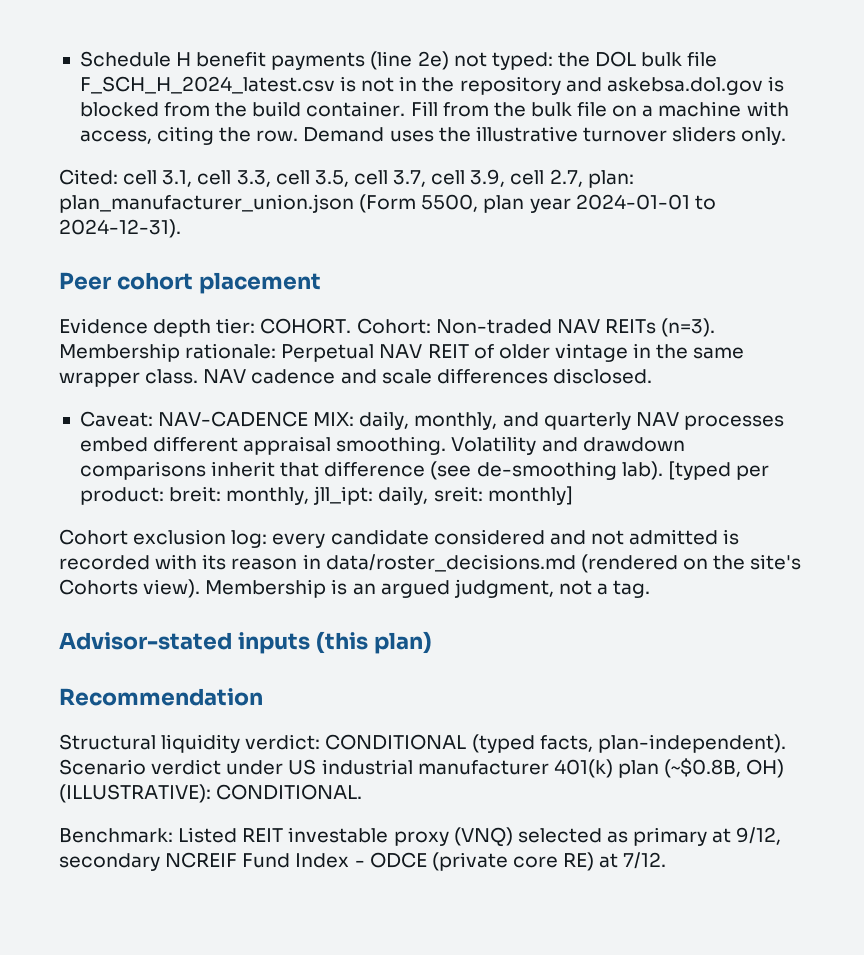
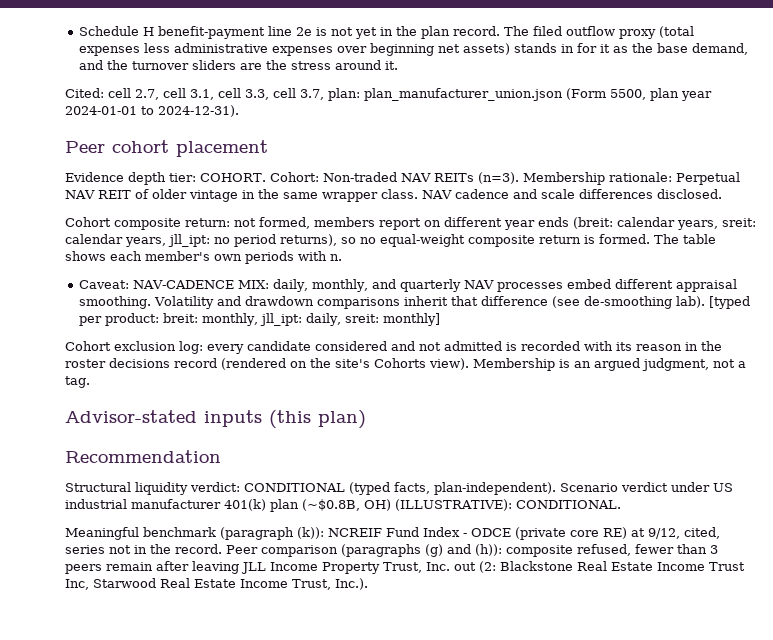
[196,51,718,70] [79,76,335,94] benefit payments (line 2e) not typed: the DOL bulk file F_SCH_H_2024_latest.csv -> [158,26,313,39] benefit-payment line 2e
[399,76,784,95] [79,101,789,117] [79,126,787,145] in the repository and askebsa.dol.gov is blocked from the build container. Fill from the bulk file on a machine with access, citing the row. Demand uses the illustrative turnover sliders only. -> [355,26,695,39] [79,43,749,56] [79,60,399,70] yet in the plan record. The filed outflow proxy (total expenses less administrative expenses over beginning net assets) stands in for it as the base demand, and the turnover sliders are the stress around it.
(158, 177) none -> [135,88,186,100] 2.7, cell
[314,169,583,187] 3.5, cell 3.7, cell 3.9, cell 2.7, -> [300,89,324,100] 3.7,
(652, 376) none -> [65,217,756,230] [65,234,716,247] [65,251,342,264] // Cohort composite return: not formed, members report on different year ends (breit: calendar years, sreit: calendar years, jll_ipt: no period returns), so no equal-weight composite return is formed. The table shows each member's own periods with n.
[325,554,576,572] data/roster_decisions.md -> [701,341,722,351] [65,358,217,368] the roster decisions record
[59,827,782,847] [59,853,160,871] Benchmark: Listed REIT investable proxy (VNQ) selected as primary at 9/12, secondary -> [65,527,324,540] Meaningful benchmark (paragraph (k)):
[623,852,667,869] 7/12. -> [648,527,720,539] [65,544,718,557] [65,561,745,574] [65,578,368,590] 9/12, cited, series not in the record. Peer comparison (paragraphs (g) and (h)): composite refused, fewer than 3 peers remain after leaving JLL Income Property Trust, Inc. out (2: Blackstone Real Estate Income Trust Inc, Starwood Real Estate Income Trust, Inc.).

